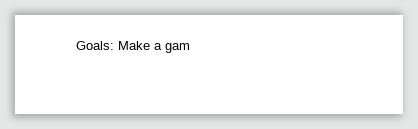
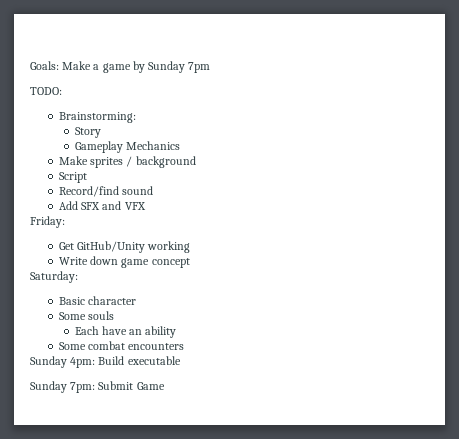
[165,43,190,53] gam -> [102,61,211,73] [30,87,62,95] [58,112,136,123] [74,127,101,138] [74,141,180,153] [58,156,196,168] [58,172,87,183] [58,186,154,197] [58,201,146,210] [30,216,65,228] [58,241,191,253] [58,256,190,268] [30,271,78,283] [58,296,137,305] [58,311,115,320] [74,326,177,338] [58,341,185,350] [30,356,181,368] [30,381,165,393] game by Sunday 7pm // TODO: // Brainstorming: // Story // Gameplay Mechanics // Make sprites / background // Script // Record/find sound // Add SFX and VFX // Friday: // Get GitHub/Unity working // Write down game concept // Saturday: // Basic character // Some souls // Each have an ability // Some combat encounters // Sunday 4pm: Build executable // Sunday 7pm: Submit Game

